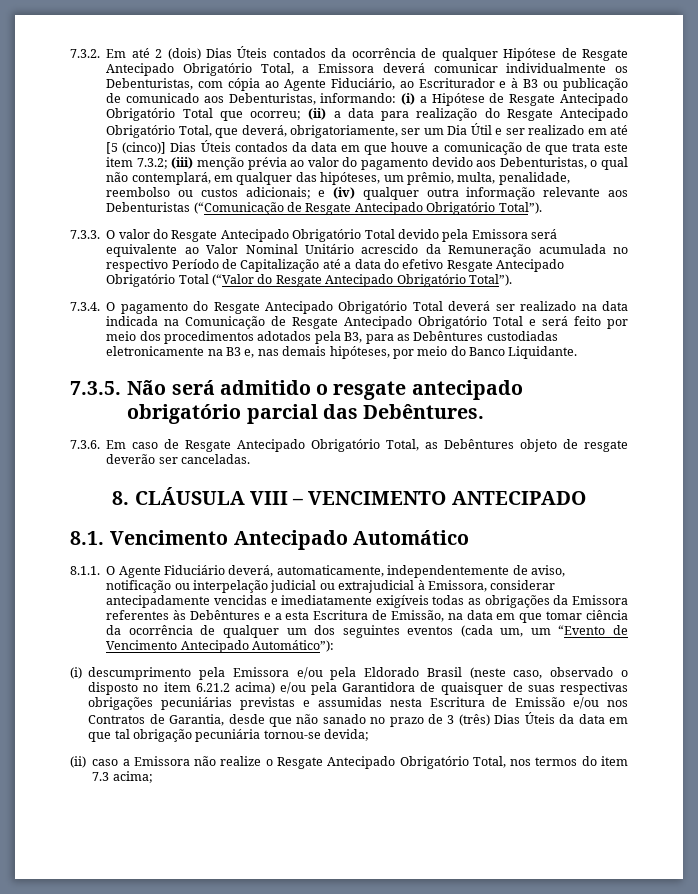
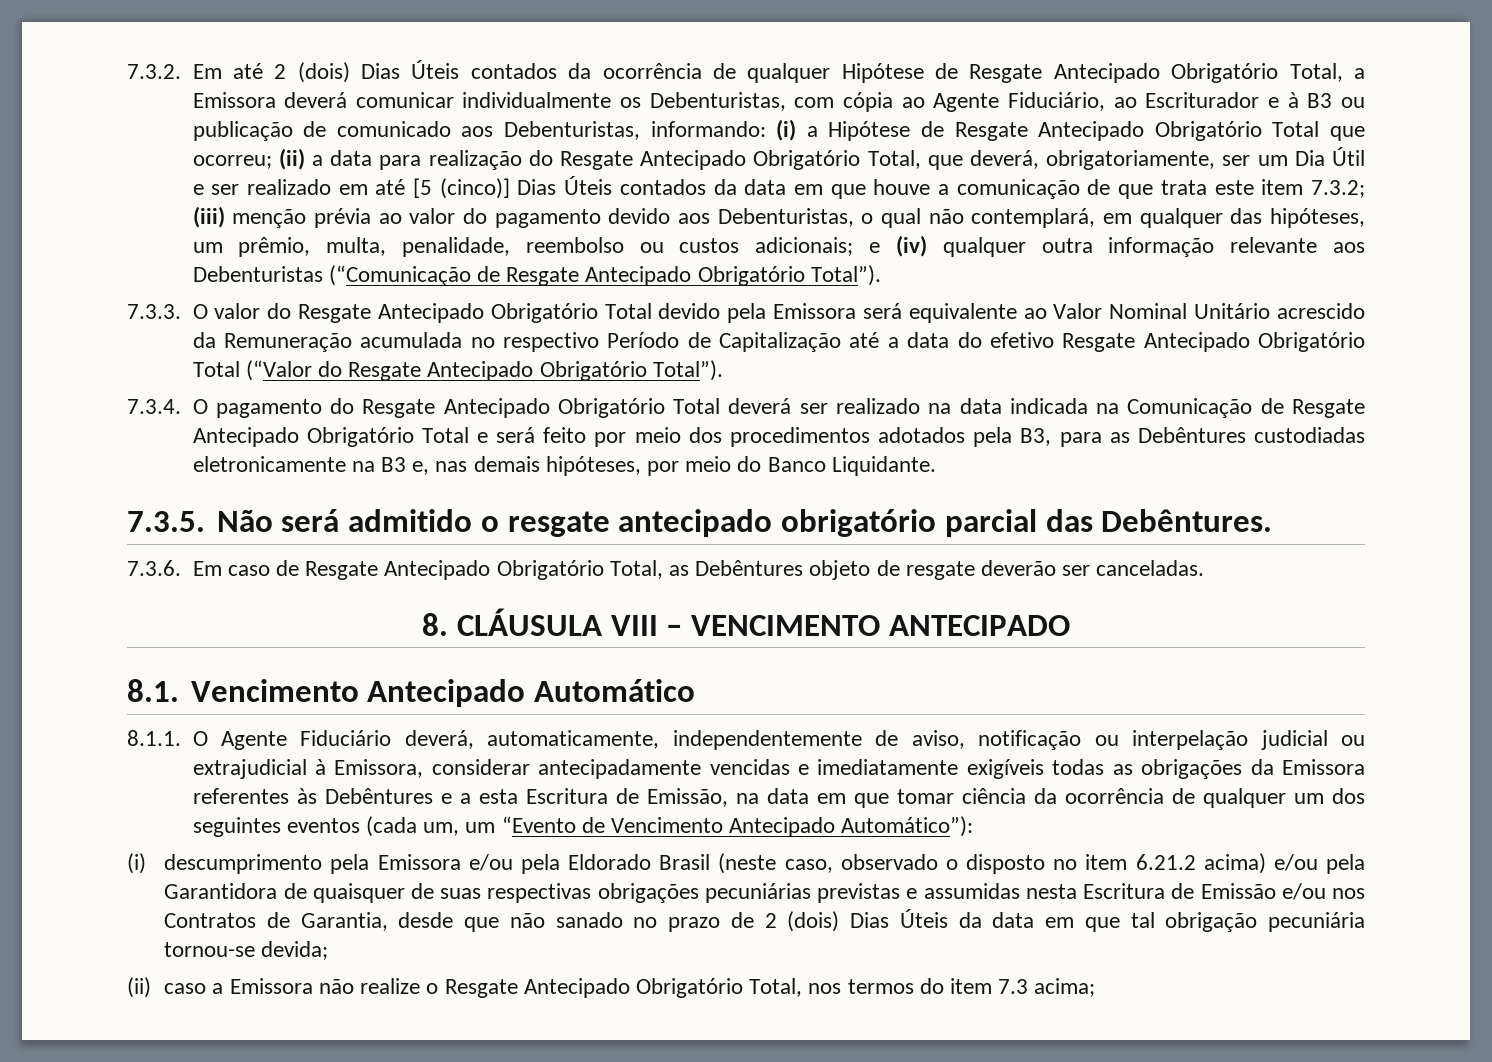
[447,714,490,726] 3 (três) -> [764,911,840,932] 2 (dois)

